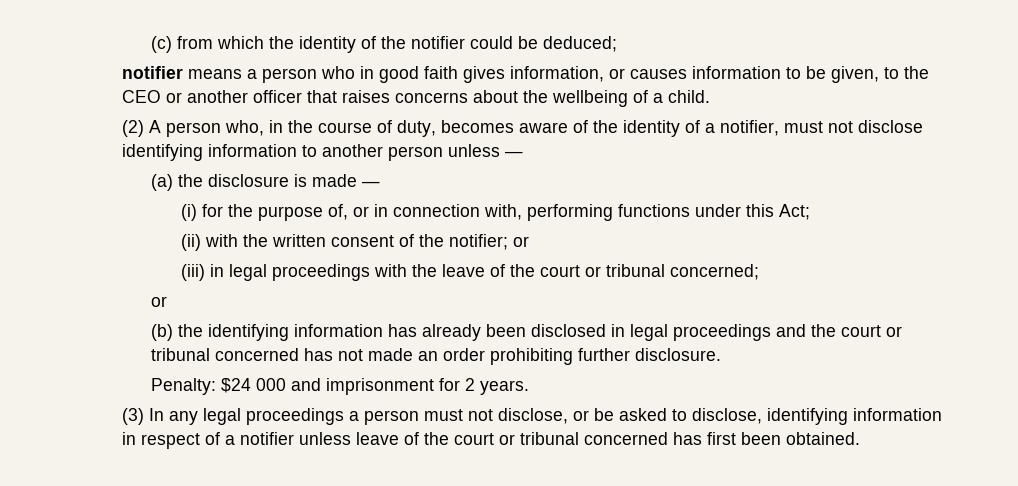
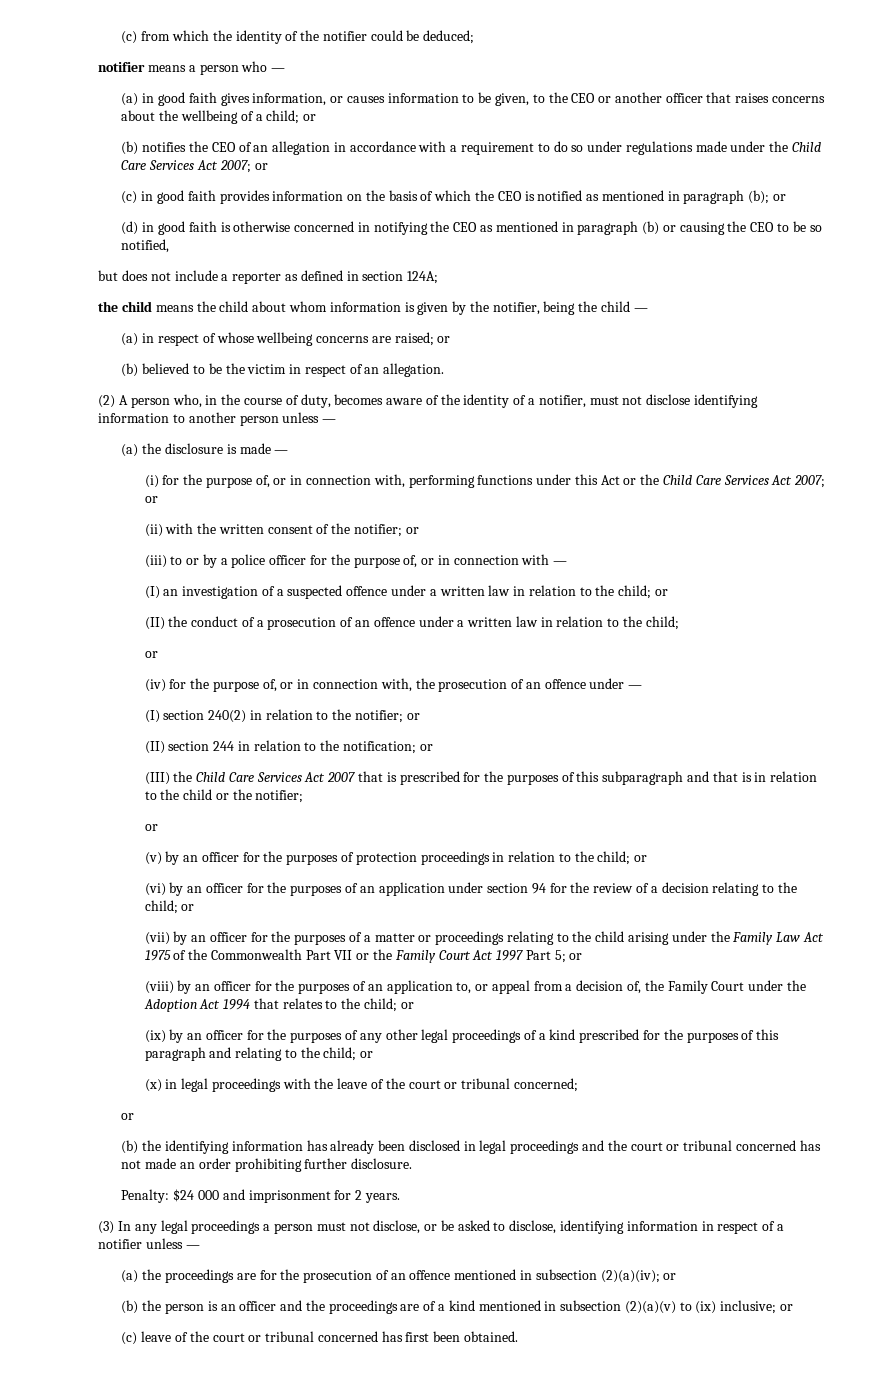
(356, 72) none -> [271,68,286,72] [121,93,139,106] — // (a)
[668,90,711,103] child. -> [266,110,317,124] [121,141,822,155] [121,160,268,173] [121,190,787,204] [121,221,822,235] [121,239,170,253] [98,270,439,284] [98,301,648,315] [121,332,451,346] [121,363,445,377] child; or // (b) notifies the CEO of an allegation in accordance with a requirement to do so under regulations made under the Child Care Services Act 2007; or // (c) in good faith provides information on the basis of which the CEO is notified as mentioned in paragraph (b); or // (d) in good faith is otherwise concerned in notifying the CEO as mentioned in paragraph (b) or causing the CEO to be so notified, // but does not include a reporter as defined in section 124A; // the child means the child about whom information is given by the notifier, being the child — // (a) in respect of whose wellbeing concerns are raised; or // (b) believed to be the victim in respect of an allegation.
[778,204,810,220] Act; -> [600,474,826,488] [144,496,158,503] Act or the Child Care Services Act 2007; or
(205, 272) none -> [170,554,568,568] [144,585,669,599] [144,616,679,630] [144,651,158,658] [144,678,643,692] [144,709,420,723] [144,740,433,754] [144,771,818,785] [144,789,304,803] [144,824,158,831] [144,851,648,865] [144,882,797,896] [144,900,195,914] [144,931,824,945] [144,949,583,963] [144,980,806,994] [143,998,414,1012] [144,1029,780,1043] [144,1047,374,1061] [144,1079,162,1092] to or by a police officer for the purpose of, or in connection with — // (I) an investigation of a suspected offence under a written law in relation to the child; or // (II) the conduct of a prosecution of an offence under a written law in relation to the child; // or // (iv) for the purpose of, or in connection with, the prosecution of an offence under — // (I) section 240(2) in relation to the notifier; or // (II) section 244 in relation to the notification; or // (III) the Child Care Services Act 2007 that is prescribed for the purposes of this subparagraph and that is in relation to the child or the notifier; // or // (v) by an officer for the purposes of protection proceedings in relation to the child; or // (vi) by an officer for the purposes of an application under section 94 for the review of a decision relating to the child; or // (vii) by an officer for the purposes of a matter or proceedings relating to the child arising under the Family Law Act 1975 of the Commonwealth Part VII or the Family Court Act 1997 Part 5; or // (viii) by an officer for the purposes of an application to, or appeal from a decision of, the Family Court under the Adoption Act 1994 that relates to the child; or // (ix) by an officer for the purposes of any other legal proceedings of a kind prescribed for the purposes of this paragraph and relating to the child; or // (x)
(352, 438) none -> [185,1245,200,1249] [121,1269,677,1283] [121,1300,794,1314] [121,1332,138,1345] — // (a) the proceedings are for the prosecution of an offence mentioned in subsection (2)(a)(iv); or // (b) the person is an officer and the proceedings are of a kind mentioned in subsection (2)(a)(v) to (ix) inclusive; or // (c)

